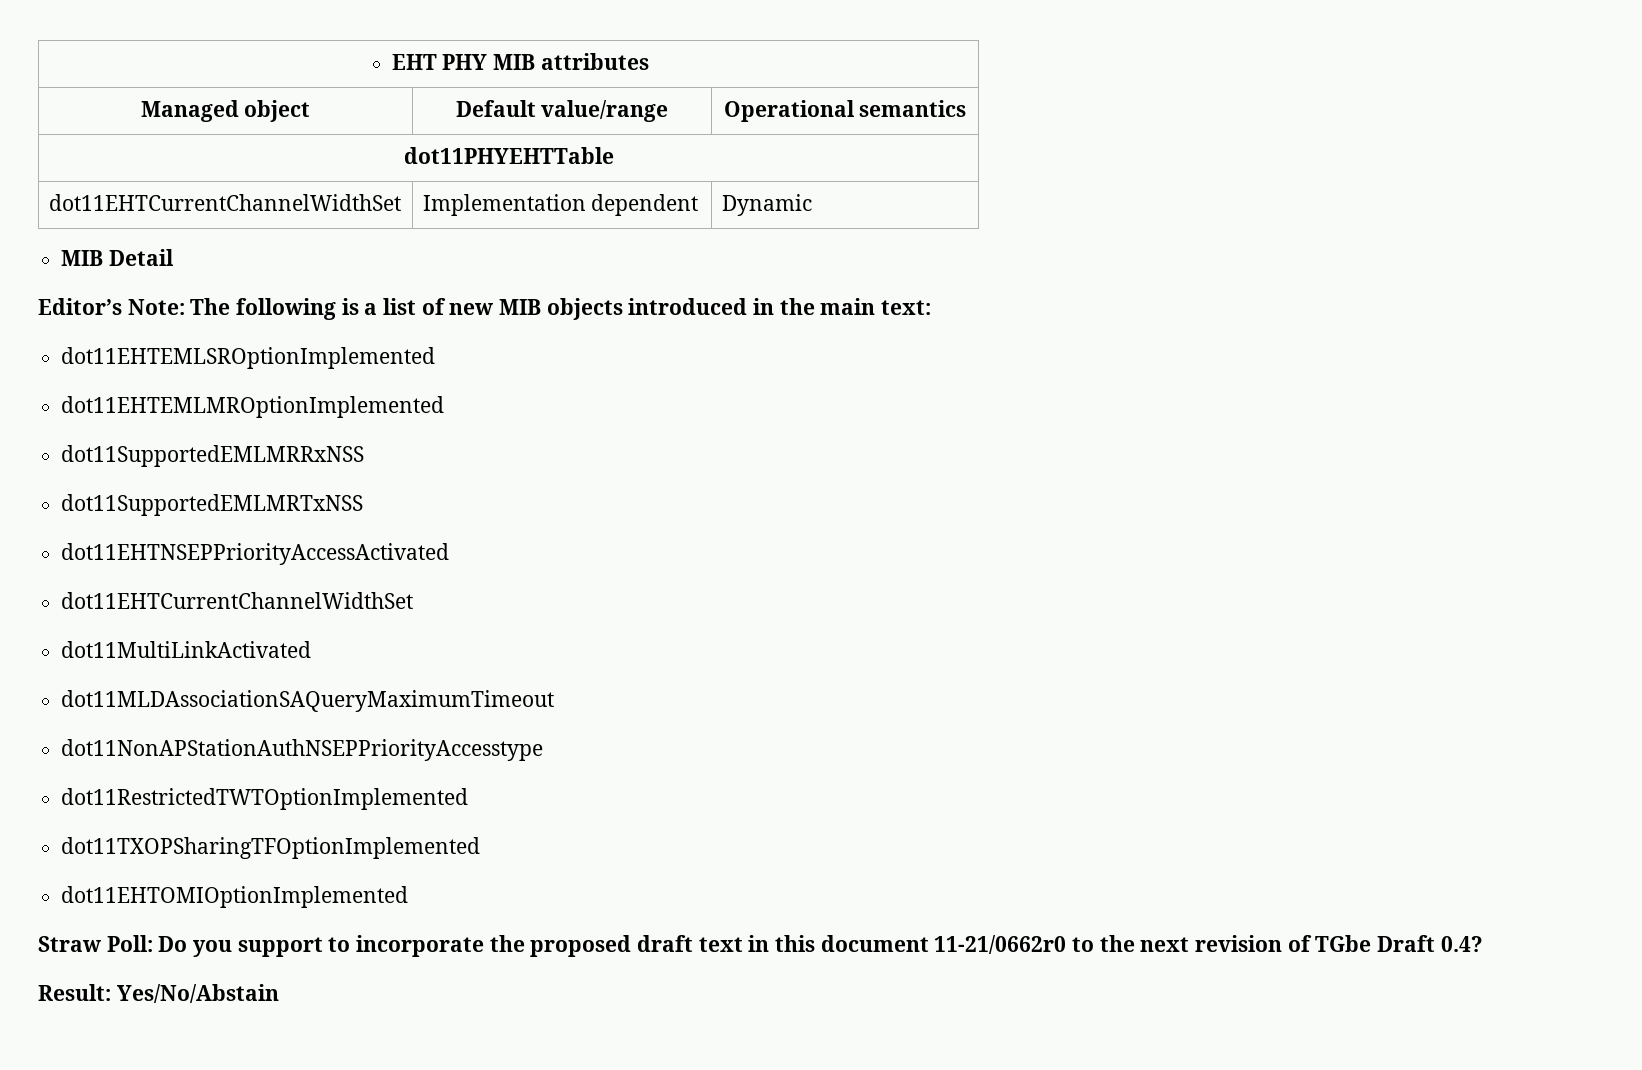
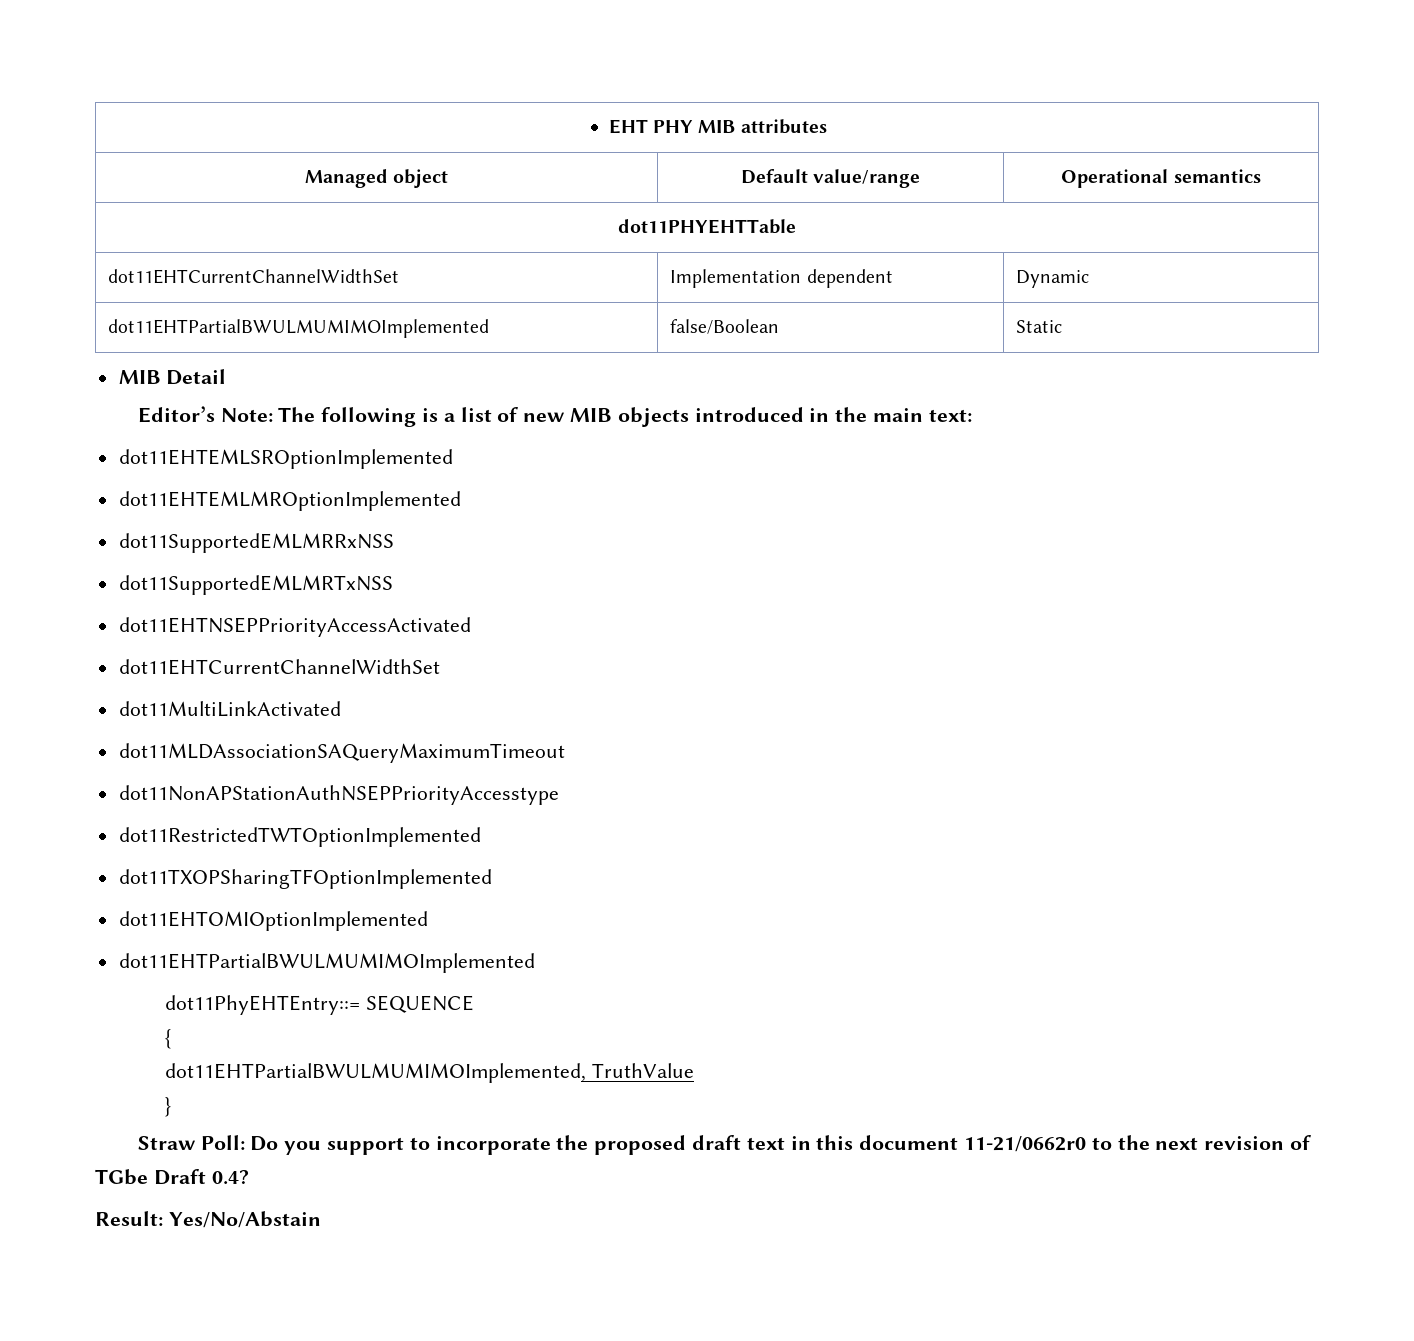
(812, 205) none -> [108,319,490,338] [670,319,780,334] [1016,320,1063,333] // dot11EHTPartialBWULMUMIMOImplemented | false/Boolean | Static
(409, 897) none -> [118,953,535,973] [165,995,475,1015] [165,1029,172,1049] [165,1063,695,1083] [165,1097,172,1117] // dot11EHTPartialBWULMUMIMOImplemented // dot11PhyEHTEntry::= SEQUENCE // { // dot11EHTPartialBWULMUMIMOImplemented, TruthValue // }

